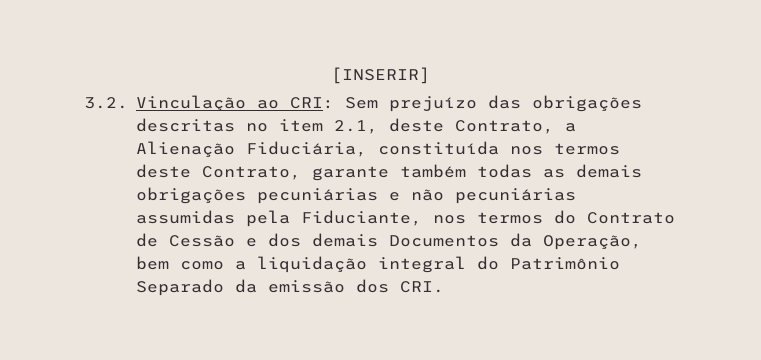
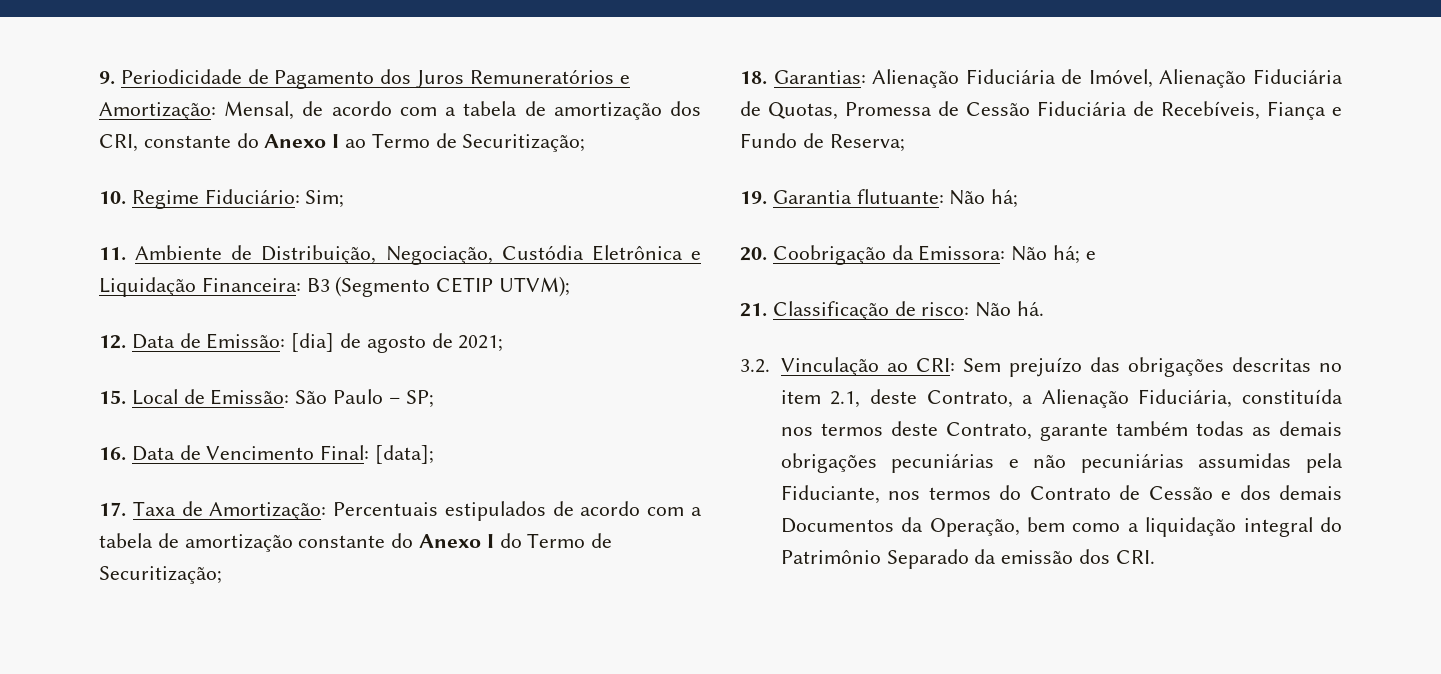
[331,67,430,84] [INSERIR] -> [99,69,630,89] [99,101,701,120] [99,133,586,152] [99,189,345,209] [99,245,701,265] [99,276,571,297] [99,333,504,353] [99,389,434,408] [99,445,435,464] [99,501,702,521] [99,533,613,552] [99,566,222,584] [740,69,1343,88] [740,101,1342,120] [740,133,905,152] [740,189,1019,208] [740,245,1096,265] [740,301,1045,320] 9. Periodicidade de Pagamento dos Juros Remuneratórios e Amortização: Mensal, de acordo com a tabela de amortização dos CRI, constante do Anexo I ao Termo de Securitização; // 10. Regime Fiduciário: Sim; // 11. Ambiente de Distribuição, Negociação, Custódia Eletrônica e Liquidação Financeira: B3 (Segmento CETIP UTVM); // 12. Data de Emissão: [dia] de agosto de 2021; // 15. Local de Emissão: São Paulo – SP; // 16. Data de Vencimento Final: [data]; // 17. Taxa de Amortização: Percentuais estipulados de acordo com a tabela de amortização constante do Anexo I do Termo de Securitização; // 18. Garantias: Alienação Fiduciária de Imóvel, Alienação Fiduciária de Quotas, Promessa de Cessão Fiduciária de Recebíveis, Fiança e Fundo de Reserva; // 19. Garantia flutuante: Não há; // 20. Coobrigação da Emissora: Não há; e // 21. Classificação de risco: Não há.

